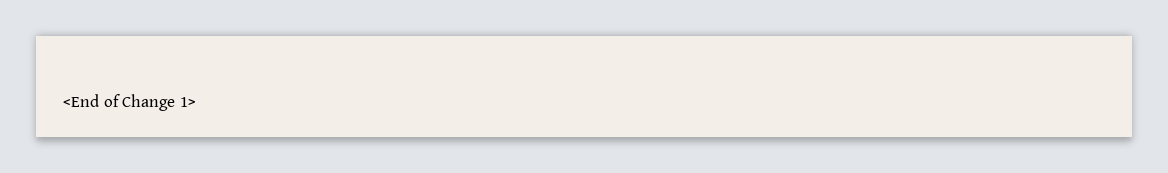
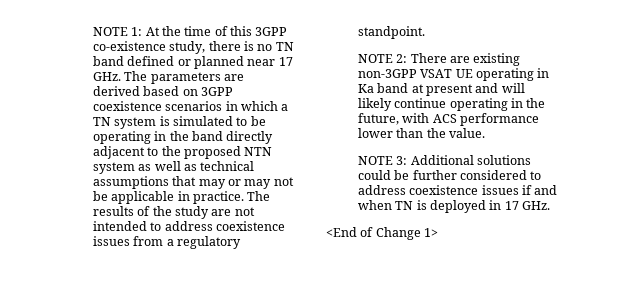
(63, 100) none -> [92,26,288,36] [92,41,294,54] [92,56,293,69] [92,71,244,84] [92,86,233,96] [92,101,289,111] [92,116,266,129] [92,131,274,144] [92,146,273,159] [92,161,255,174] [92,176,294,189] [92,191,271,204] [92,206,255,219] [92,221,285,231] [92,236,241,249] [357,26,425,39] [357,53,521,66] [357,68,550,81] [357,83,525,96] [357,98,546,111] [357,113,539,126] [357,128,485,138] [357,155,531,165] [357,170,542,180] [357,185,558,195] [357,200,551,213] NOTE 1: At the time of this 3GPP co-existence study, there is no TN band defined or planned near 17 GHz. The parameters are derived based on 3GPP coexistence scenarios in which a TN system is simulated to be operating in the band directly adjacent to the proposed NTN system as well as technical assumptions that may or may not be applicable in practice. The results of the study are not intended to address coexistence issues from a regulatory standpoint. // NOTE 2: There are existing non-3GPP VSAT UE operating in Ka band at present and will likely continue operating in the future, with ACS performance lower than the value. // NOTE 3: Additional solutions could be further considered to address coexistence issues if and when TN is deployed in 17 GHz. //

